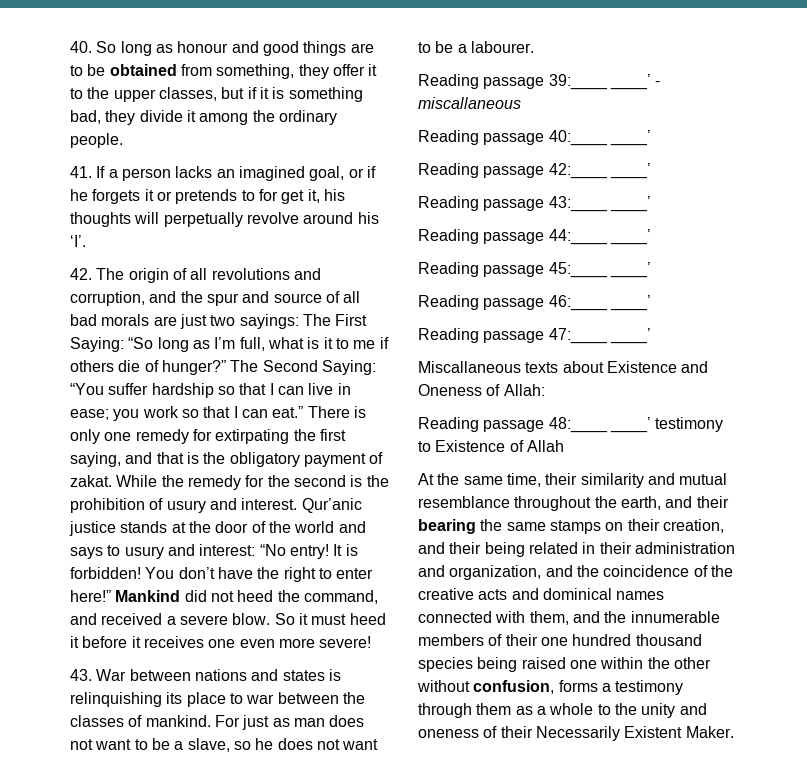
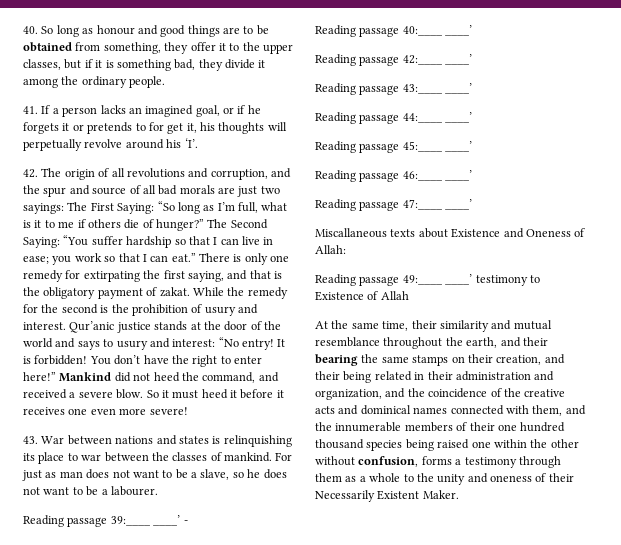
[418,97,521,109] miscallaneous -> (188, 522) none
[548,417,608,433] 48:____ -> [402,275,443,285] 49:____

